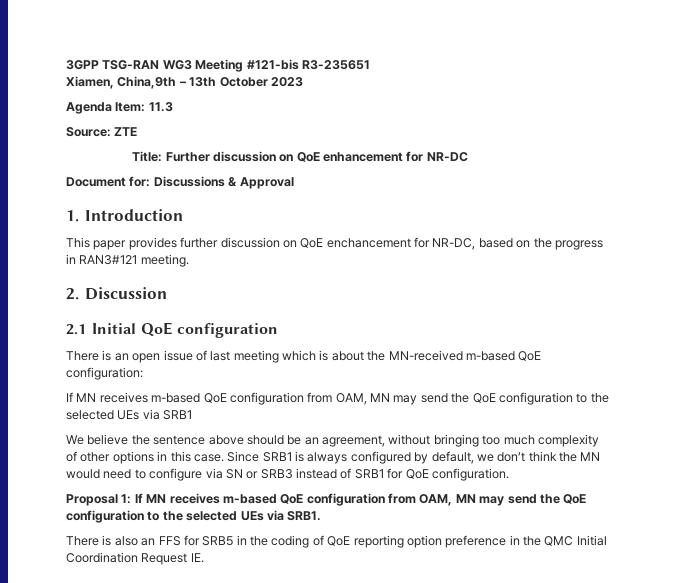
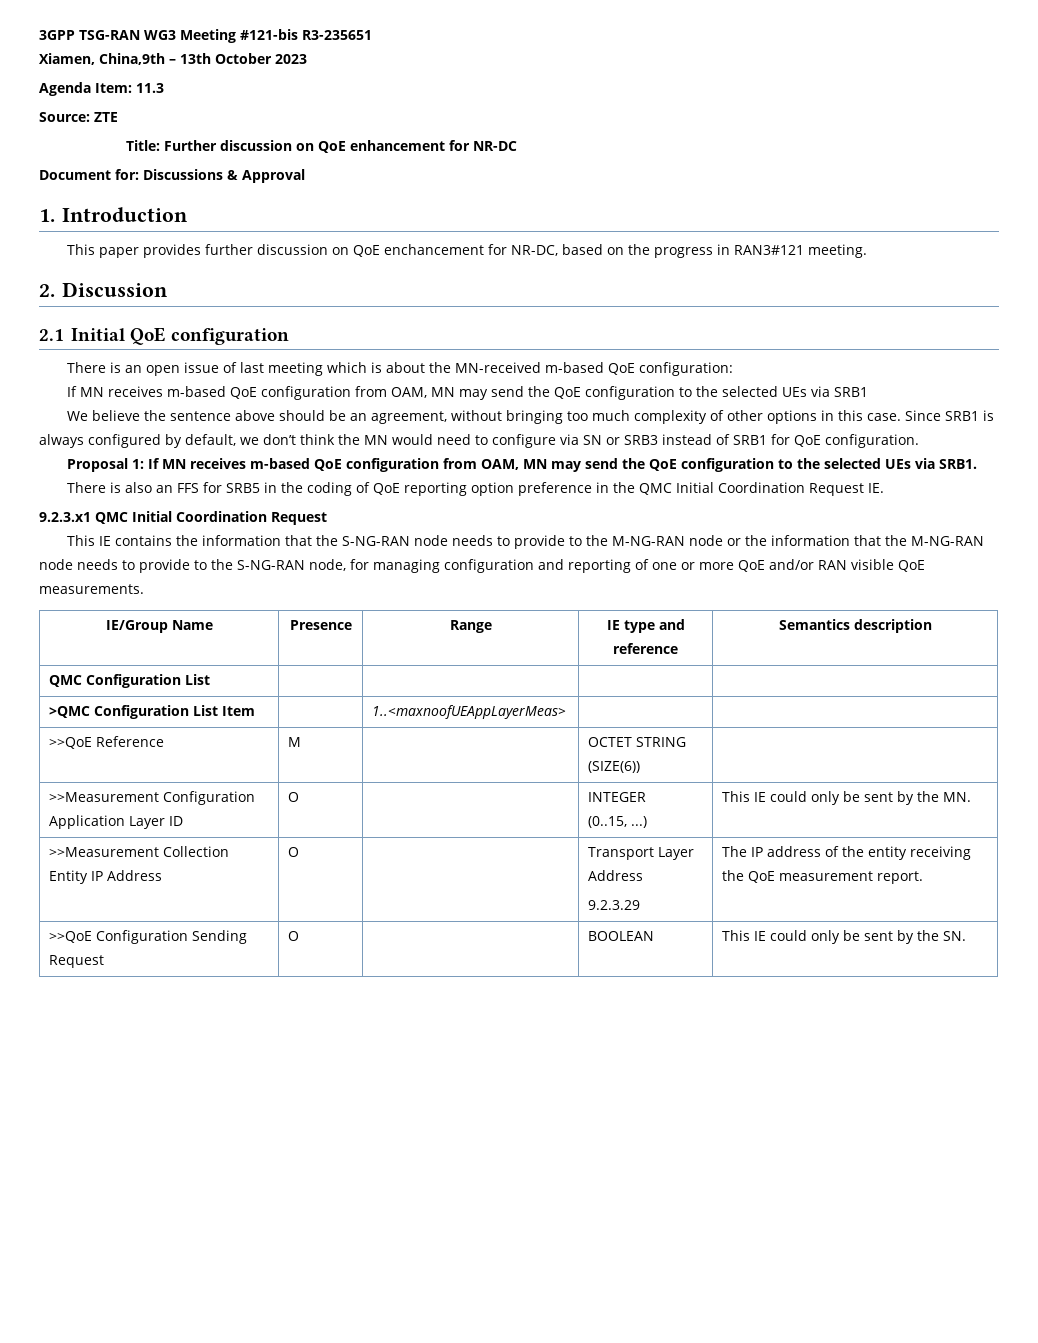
(204, 558) none -> [39,511,327,525] [66,535,984,549] [39,559,925,573] [39,584,144,594] [105,620,213,633] [289,620,352,630] [449,620,492,633] [606,619,685,633] [613,643,679,654] [778,619,932,633] [49,674,211,688] [49,705,256,719] [372,705,567,719] [49,736,165,749] [288,737,302,747] [588,737,687,747] [588,761,641,773] [49,791,256,805] [49,815,184,829] [288,792,300,802] [588,792,647,802] [588,816,648,828] [722,791,972,805] [49,846,230,857] [49,870,163,884] [288,847,300,857] [588,847,695,860] [588,870,644,881] [588,900,641,910] [722,846,972,860] [722,870,924,884] [49,930,248,944] [49,955,105,968] [288,931,300,941] [588,931,655,941] [722,930,967,944] // 9.2.3.x1 QMC Initial Coordination Request // This IE contains the information that the S-NG-RAN node needs to provide to the M-NG-RAN node or the information that the M-NG-RAN node needs to provide to the S-NG-RAN node, for managing configuration and reporting of one or more QoE and/or RAN visible QoE measurements. // IE/Group Name | Presence | Range | IE type and reference | Semantics description // QMC Configuration List | | | | // >QMC Configuration List Item | | 1..<maxnoofUEAppLayerMeas> | | // >>QoE Reference | M | | OCTET STRING (SIZE(6)) | // >>Measurement Configuration Application Layer ID | O | | INTEGER // (0..15, ...) | This IE could only be sent by the MN. // >>Measurement Collection Entity IP Address | O | | Transport Layer Address // 9.2.3.29 | The IP address of the entity receiving the QoE measurement report. // >>QoE Configuration Sending Request | O | | BOOLEAN | This IE could only be sent by the SN.

